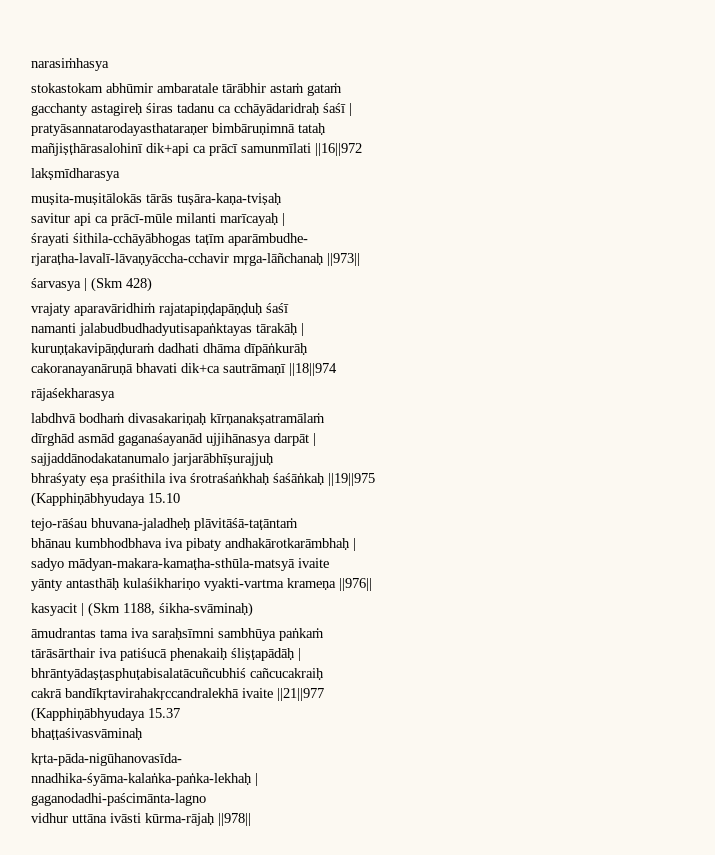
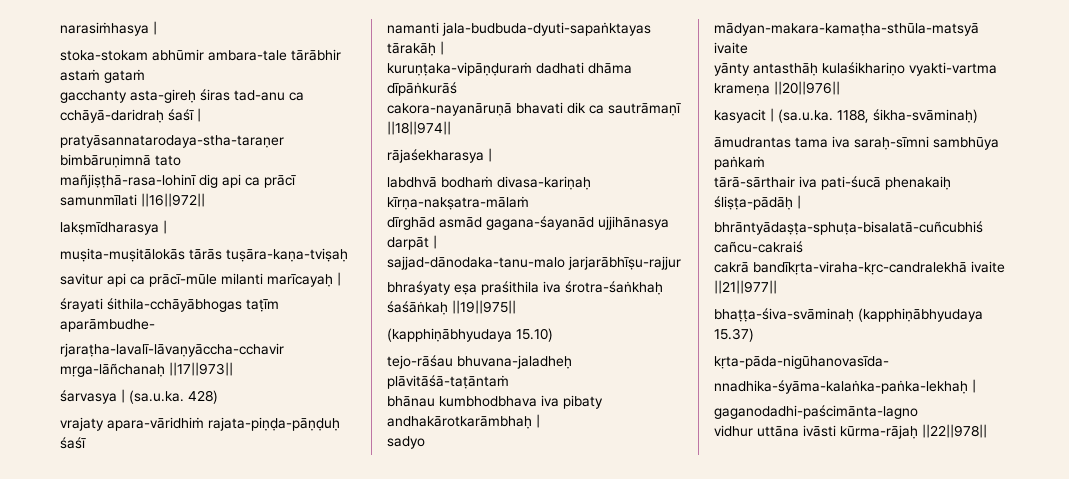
[31,83,218,93] // stokastokam abhūmir ambaratale -> [153,21,157,35] [60,49,287,61] | // stoka-stokam abhūmir ambara-tale
[91,103,352,116] [31,123,326,136] [31,143,189,156] astagireḥ śiras tadanu ca cchāyādaridraḥ śaśī | // pratyāsannatarodayasthataraṇer bimbāruṇimnā tataḥ // mañjiṣṭhārasalohinī dik+api -> [130,89,304,103] [60,108,201,123] [60,135,284,148] [60,154,181,168] [60,174,241,188] asta-gireḥ śiras tad-anu ca cchāyā-daridraḥ śaśī | // pratyāsannatarodaya-stha-taraṇer bimbāruṇimnā tato // mañjiṣṭhā-rasa-lohinī dig api
[315,143,362,156] ||16||972 -> [141,193,205,207] ||16||972||
(120, 174) none -> [163,220,167,234] |
[327,253,360,266] ||973|| -> [169,362,233,376] ||17||973||
[91,277,123,292] (Skm -> [129,390,184,404] (sa.u.ka.
[74,303,263,316] aparavāridhiṁ rajatapiṇḍapāṇḍuḥ -> [107,417,340,431] apara-vāridhiṁ rajata-piṇḍa-pāṇḍuḥ
[79,323,252,336] jalabudbudhadyutisapaṅktayas -> [442,22,651,36] jala-budbuda-dyuti-sapaṅktayas
[31,343,155,356] kuruṇṭakavipāṇḍuraṁ -> [387,62,532,76] kuruṇṭaka-vipāṇḍuraṁ
[244,343,308,356] [31,363,337,376] dīpāṅkurāḥ // cakoranayanāruṇā bhavati dik+ca sautrāmaṇī ||18||974 -> [387,82,457,96] [387,102,681,116] [387,121,451,135] dīpāṅkurāś // cakora-nayanāruṇā bhavati dik ca sautrāmaṇī ||18||974||
(115, 394) none -> [488,148,492,162] |
[128,413,325,425] divasakariṇaḥ kīrṇanakṣatramālaṁ -> [497,176,591,190] [387,196,529,210] divasa-kariṇaḥ kīrṇa-nakṣatra-mālaṁ
[118,433,203,446] gaganaśayanād -> [486,216,594,230] gagana-śayanād
[31,453,274,466] sajjaddānodakatanumalo jarjarābhīṣurajjuḥ -> [387,256,681,270] sajjad-dānodaka-tanu-malo jarjarābhīṣu-rajjur
[190,473,375,486] [31,492,180,507] śrotraśaṅkhaḥ śaśāṅkaḥ ||19||975 // (Kapphiṇābhyudaya 15.10 -> [565,281,663,295] [387,300,516,315] [387,328,553,342] śrotra-śaṅkhaḥ śaśāṅkaḥ ||19||975|| // (kapphiṇābhyudaya 15.10)
[339,578,372,591] ||976|| -> [774,81,840,95] ||20||976||
[88,602,120,617] (Skm -> [778,109,833,123] (sa.u.ka.
[152,628,214,640] saraḥsīmni -> [854,136,929,150] saraḥ-sīmni
[31,648,301,661] [31,668,324,681] tārāsārthair iva patiśucā phenakaiḥ śliṣṭapādāḥ | // bhrāntyādaṣṭasphuṭabisalatācuñcubhiś cañcucakraiḥ -> [714,176,951,190] [714,195,801,210] [714,221,983,235] [714,241,803,253] tārā-sārthair iva pati-śucā phenakaiḥ śliṣṭa-pādāḥ | // bhrāntyādaṣṭa-sphuṭa-bisalatā-cuñcubhiś cañcu-cakraiś
[65,688,324,701] [31,707,180,722] [31,728,143,740] bandīkṛtavirahakṛccandralekhā ivaite ||21||977 // (Kapphiṇābhyudaya 15.37 // bhaṭṭaśivasvāminaḥ -> [753,261,1005,275] [714,280,777,294] [714,308,983,322] [714,328,754,342] bandīkṛta-viraha-kṛc-candralekhā ivaite ||21||977|| // bhaṭṭa-śiva-svāminaḥ (kapphiṇābhyudaya 15.37)
[218,813,251,826] ||978|| -> [922,424,987,438] ||22||978||

